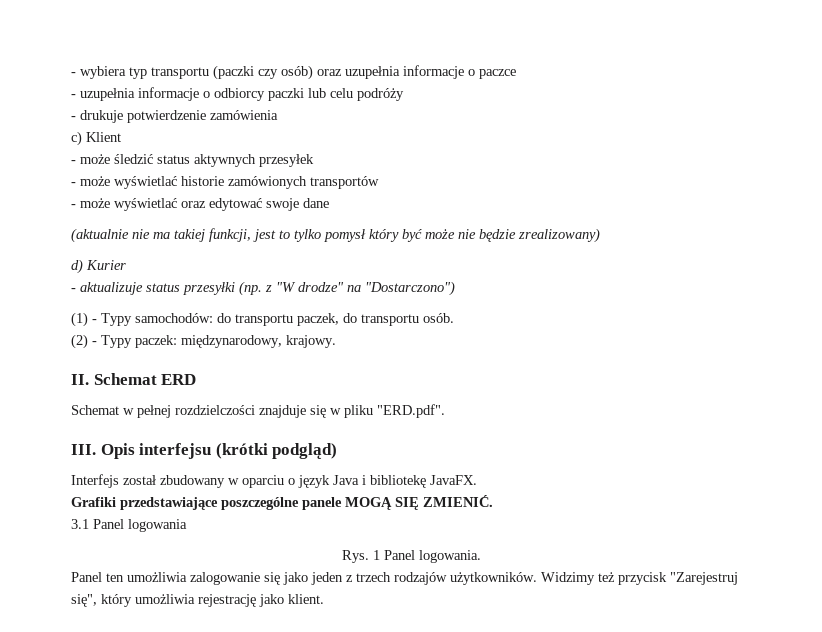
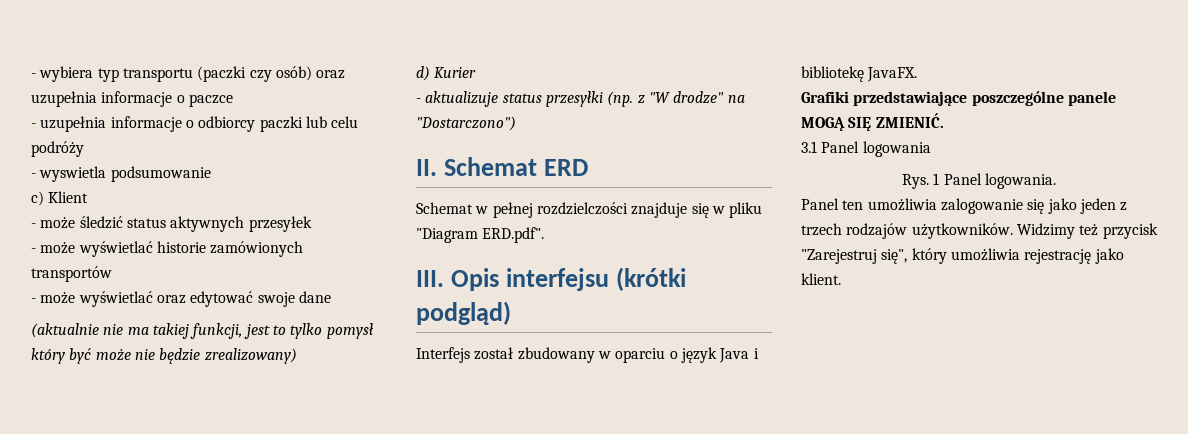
[80,110,278,123] drukuje potwierdzenie zamówienia -> [39,166,211,182] wyswietla podsumowanie
[71,312,454,327] [71,334,336,349] // (1) - Typy samochodów: do transportu paczek, do transportu osób. // (2) - Typy paczek: międzynarodowy, krajowy. -> (516, 123) none
[377,404,445,418] "ERD.pdf". -> [416,227,545,243] "Diagram ERD.pdf".

